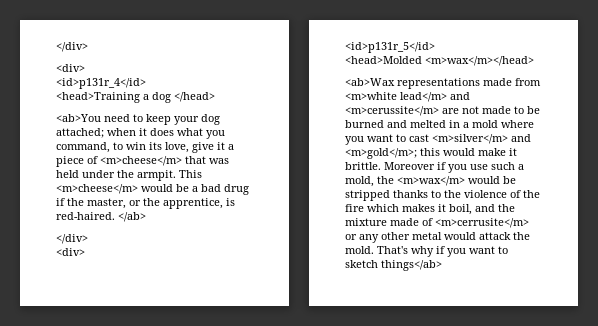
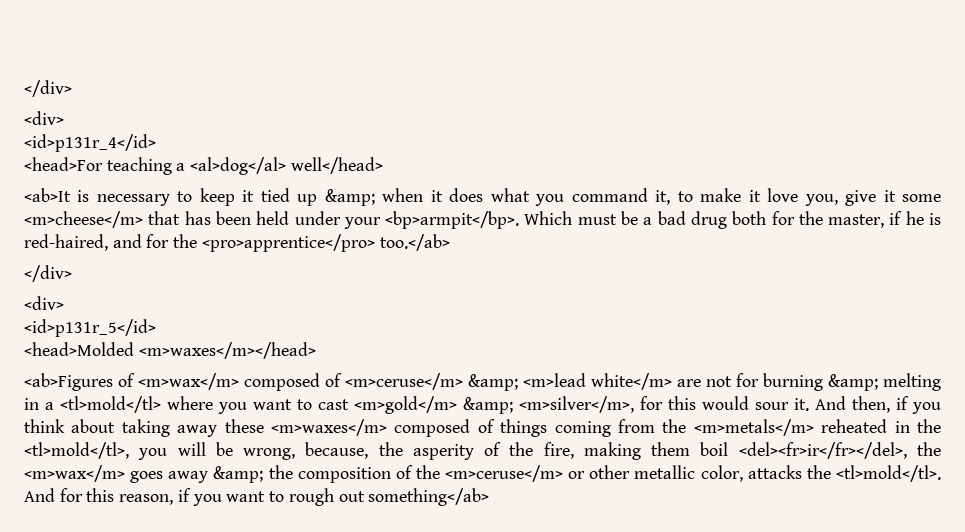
[56,92,215,103] [56,114,220,125] [56,128,104,138] <head>Training a dog </head> // <ab>You need to keep your dog attached; -> [24,157,383,175] [24,188,375,206] <head>For teaching a <al>dog</al> well</head> // <ab>It is necessary to keep it tied up &amp;
[56,142,234,153] [56,156,229,167] [56,170,202,181] [56,184,249,195] [56,198,235,209] [56,212,146,222] [56,234,88,244] [56,248,85,256] [345,42,435,53] [345,56,534,66] [345,78,541,89] [345,92,470,102] [345,106,540,116] [345,120,446,128] command, to win its love, give it a piece of <m>cheese</m> that was held under the armpit. This <m>cheese</m> would be a bad drug if the master, or the apprentice, is red-haired. </ab> // </div> // <div> // <id>p131r_5</id> // <head>Molded <m>wax</m></head> // <ab>Wax representations made from <m>white lead</m> and <m>cerussite</m> are not made to be burned and melted -> [571,188,942,206] [24,211,941,229] [24,234,450,252] [24,265,72,282] [24,296,64,310] [24,319,156,337] [24,342,316,359] [24,373,941,391] command it, to make it love you, give it some <m>cheese</m> that has been held under your <bp>armpit</bp>. Which must be a bad drug both for the master, if he is red-haired, and for the <pro>apprentice</pro> too.</ab> // </div> // <div> // <id>p131r_5</id> // <head>Molded <m>waxes</m></head> // <ab>Figures of <m>wax</m> composed of <m>ceruse</m> &amp; <m>lead white</m> are not for burning &amp; melting
[472,120,498,128] mold -> [60,396,161,413] <tl>mold</tl>
[432,134,531,144] [345,148,517,159] [345,162,524,173] [345,176,516,187] [345,190,540,201] [345,204,515,215] [345,218,529,228] [345,232,530,243] [345,246,434,257] <m>silver</m> and <m>gold</m>; this would make it brittle. Moreover if you use such a mold, the <m>wax</m> would be stripped thanks to the violence of the fire which makes it boil, and the mixture made of <m>cerrusite</m> or any other metal would attack the mold. That's why -> [354,396,941,414] [24,419,941,437] [24,442,941,460] [24,465,941,483] [24,488,174,505] <m>gold</m> &amp; <m>silver</m>, for this would sour it. And then, if you think about taking away these <m>waxes</m> composed of things coming from the <m>metals</m> reheated in the <tl>mold</tl>, you will be wrong, because, the asperity of the fire, making them boil <del><fr>ir</fr></del>, the <m>wax</m> goes away &amp; the composition of the <m>ceruse</m> or other metallic color, attacks the <tl>mold</tl>. And for this reason,
[345,260,442,271] sketch things</ab> -> [288,488,490,506] rough out something</ab>

